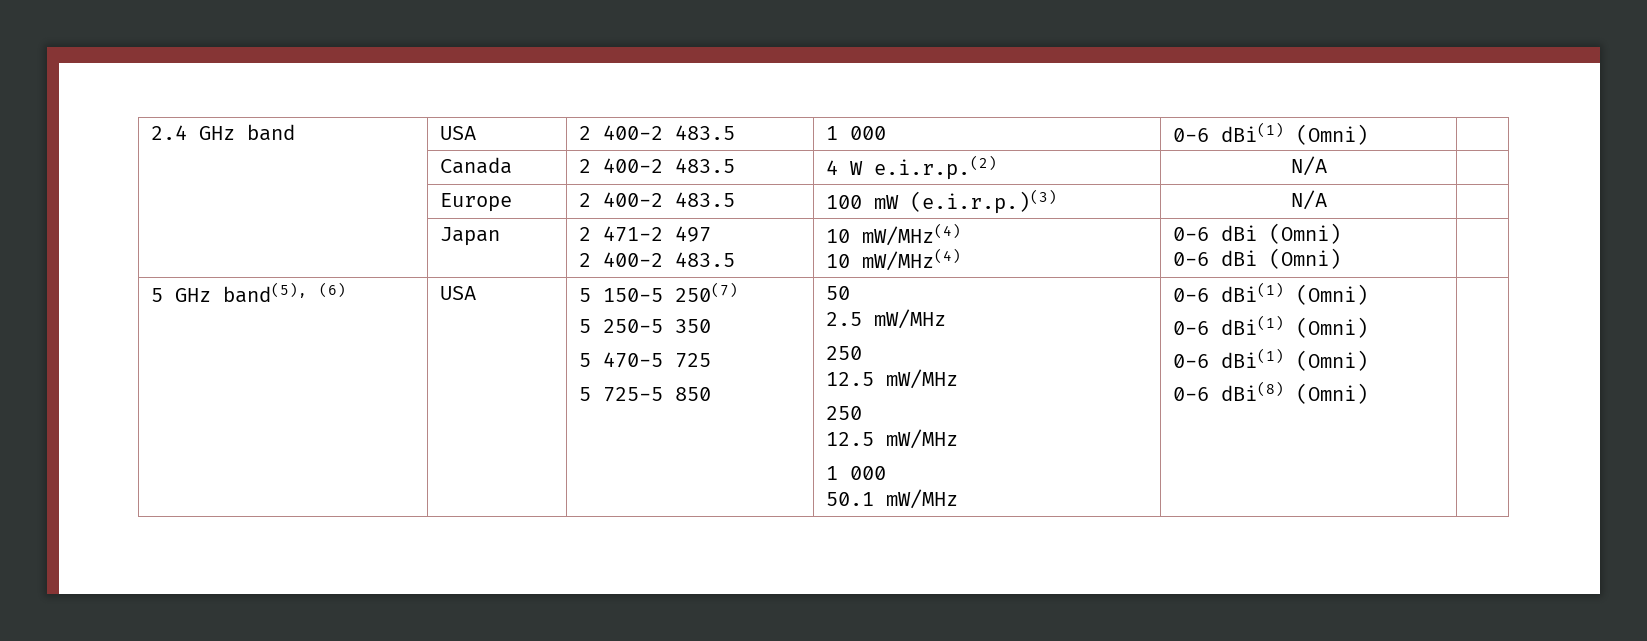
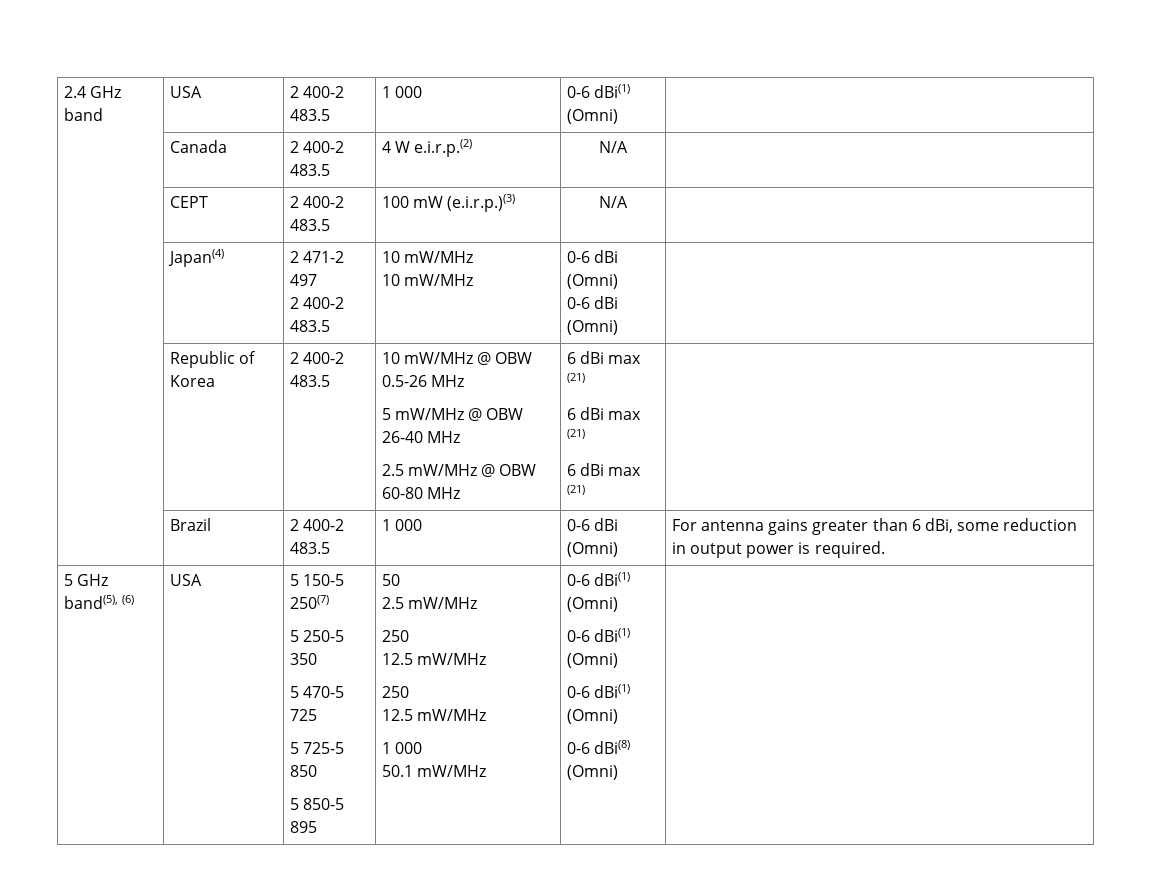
[440,193,513,212] Europe -> [169,196,208,208] CEPT
[440,227,501,246] Japan -> [167,249,224,267] Japan(4)
[862,223,962,246] [826,248,962,271] mW/MHz(4) // 10 mW/MHz(4) -> [403,251,473,263] [381,274,473,286] mW/MHz // 10 mW/MHz
(1342, 258) none -> [169,351,256,368] [169,375,215,387] [289,352,344,364] [289,375,330,387] [381,352,533,365] [381,375,464,387] [381,408,524,421] [381,431,460,443] [381,464,537,477] [381,487,460,499] [566,351,642,364] [566,373,585,383] [566,407,642,420] [566,429,585,439] [566,463,642,476] [566,485,585,495] [169,518,211,531] [289,519,344,531] [289,542,330,554] [381,519,422,531] [566,518,618,531] [566,542,618,557] [671,518,1078,535] [671,541,885,558] // | Republic of Korea | 2 400-2 483.5 | 10 mW/MHz @ OBW 0.5-26 MHz // 5 mW/MHz @ OBW 26-40 MHz // 2.5 mW/MHz @ OBW 60-80 MHz | 6 dBi max (21) // 6 dBi max (21) // 6 dBi max (21) | // | Brazil | 2 400-2 483.5 | 1 000 | 0-6 dBi (Omni) | For antenna gains greater than 6 dBi, some reduction in output power is required.
(712, 394) none -> [289,798,344,810] [289,821,317,833] // 5 850-5 895

